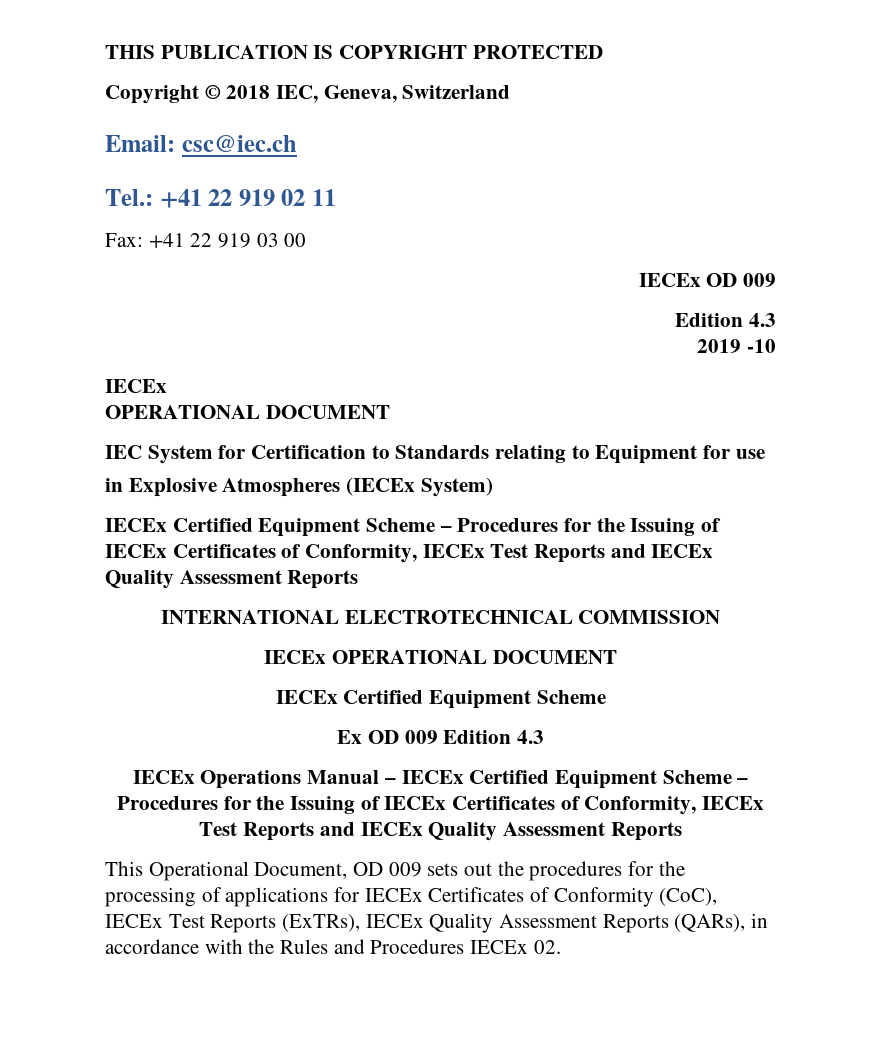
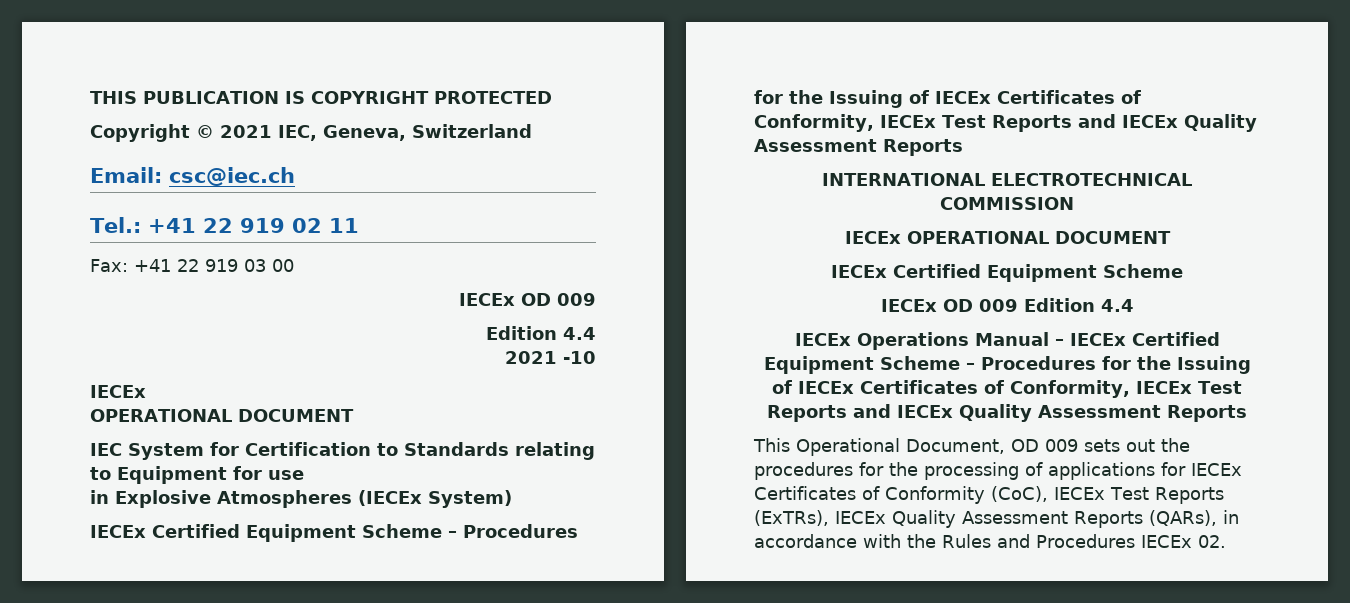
[226,85,271,99] 2018 -> [220,125,272,138] 2021
[749,313,776,327] [697,339,742,353] 4.3 // 2019 -> [563,327,596,340] [505,351,557,364] 4.4 // 2021
[337,730,363,744] Ex -> [880,299,937,312] IECEx
[516,730,544,744] 4.3 -> [1100,299,1134,312] 4.4

